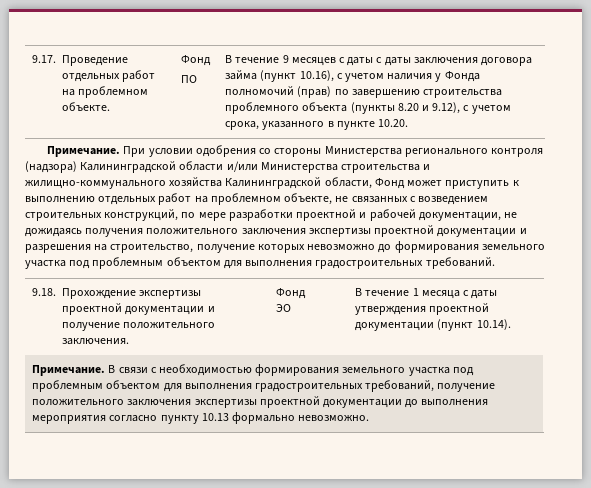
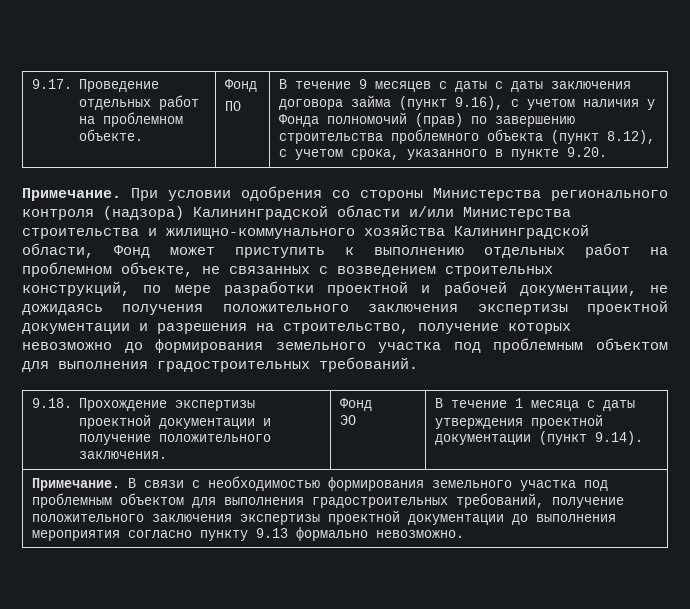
[299,70,334,82] 10.16), -> [455,96,504,110] 9.16),
[350,102,461,114] (пункты 8.20 и 9.12), -> [551,130,656,144] (пункт 8.12),
[378,119,409,127] 10.20. -> [567,147,608,157] 9.20.
[476,319,511,330] 10.14). -> [595,431,644,445] 9.14).
[201,413,229,421] 10.13 -> [256,528,289,538] 9.13

